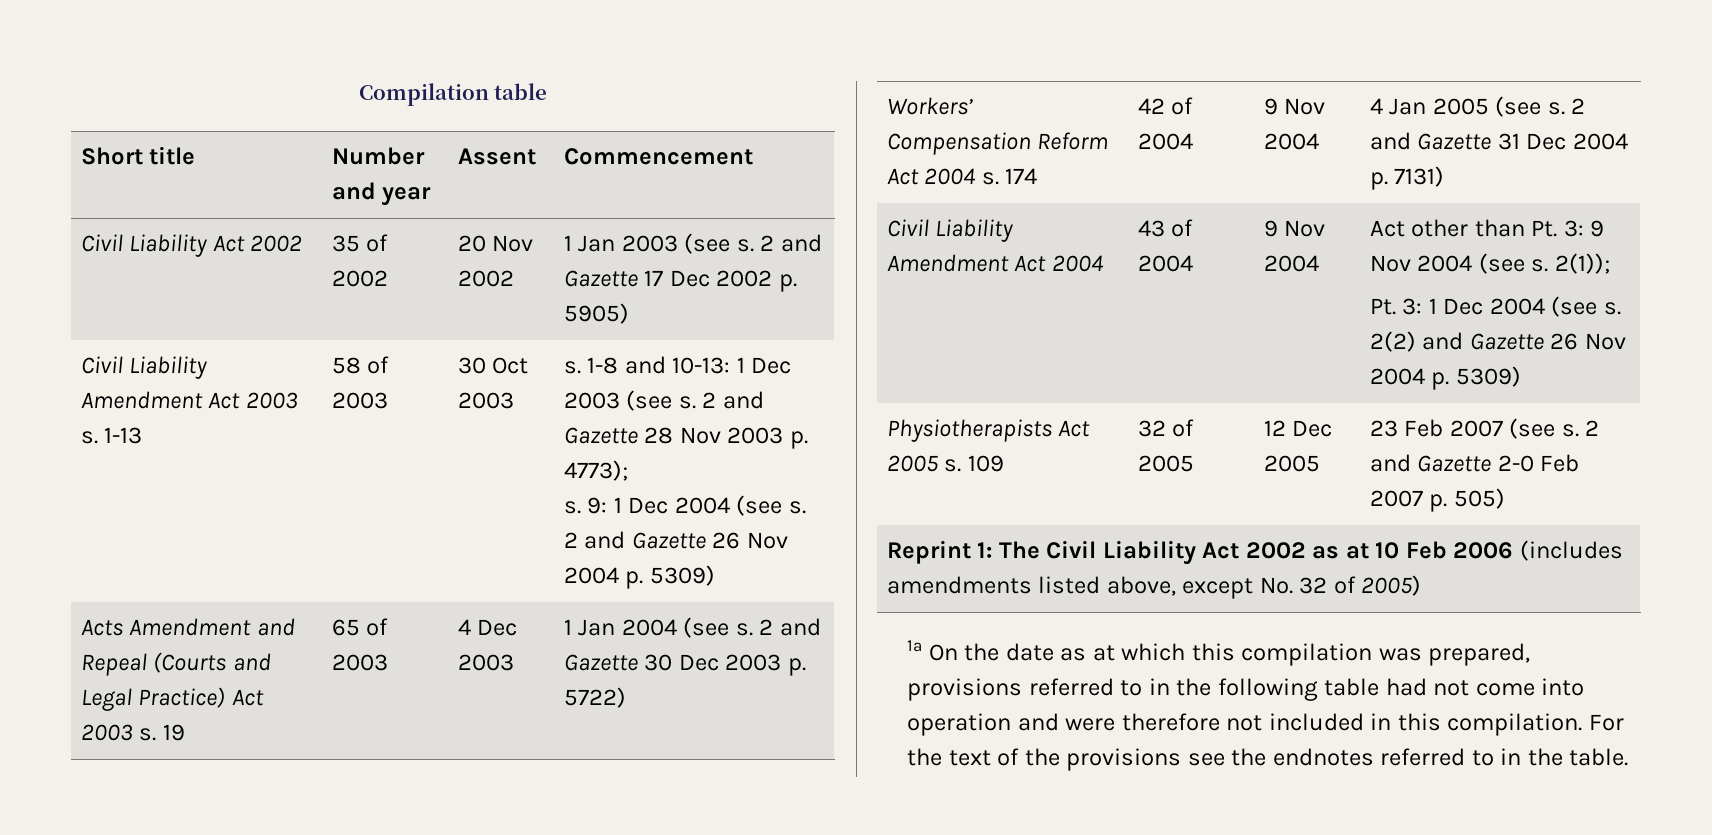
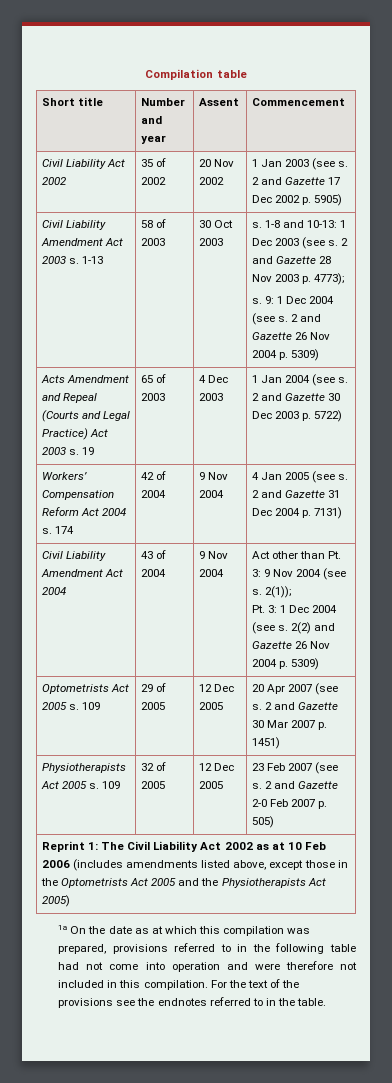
(1521, 376) none -> [41,684,129,694] [41,702,101,710] [140,683,166,692] [140,702,165,710] [198,684,234,692] [198,702,223,710] [251,683,339,695] [251,702,339,710] [251,720,328,730] [251,737,280,749] // Optometrists Act 2005 s. 109 | 29 of 2005 | 12 Dec 2005 | 20 Apr 2007 (see s. 2 and Gazette 30 Mar 2007 p. 1451)
[1259,576,1356,594] No. 32 of -> [304,860,348,868] [40,878,326,888] those in the Optometrists Act 2005 and the Physiotherapists Act

